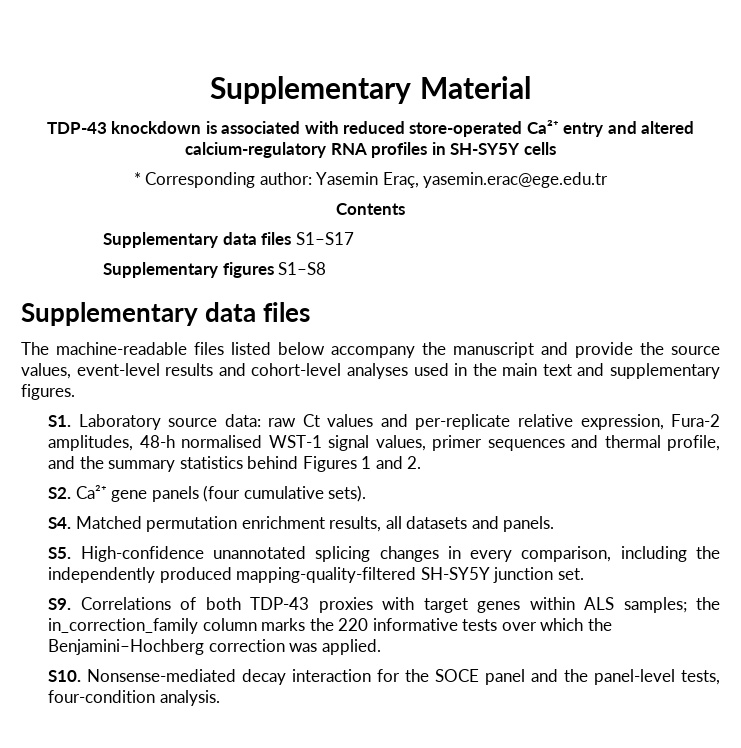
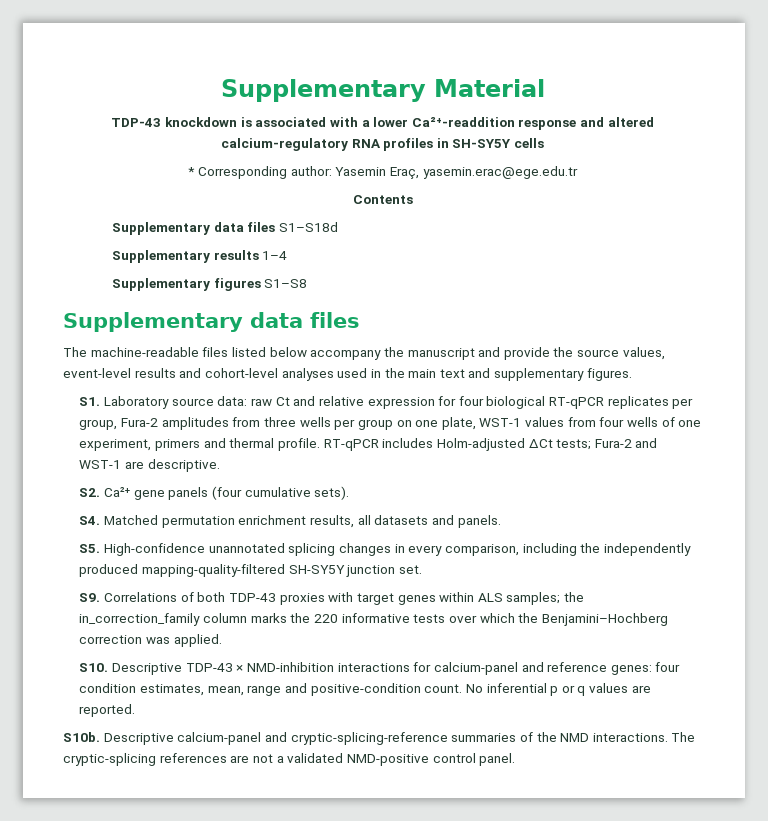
[343,120,604,137] reduced store-operated Ca²⁺ entry -> [361,117,577,130] a lower Ca²⁺-readdition response
[295,232,354,245] S1–S17 -> [279,222,339,232] [112,250,288,263] S1–S18d // Supplementary results 1–4
[327,414,720,430] [48,435,720,451] [48,456,422,472] values and per-replicate relative expression, Fura-2 amplitudes, 48-h normalised WST-1 signal values, primer sequences and thermal profile, and the summary statistics behind Figures 1 and 2. -> [293,396,694,409] [79,417,702,430] [79,438,658,451] [79,459,220,472] and relative expression for four biological RT-qPCR replicates per group, Fura-2 amplitudes from three wells per group on one plate, WST-1 values from four wells of one experiment, primers and thermal profile. RT-qPCR includes Holm-adjusted ΔCt tests; Fura-2 and WST-1 are descriptive.
[87,669,720,685] [48,690,220,706] Nonsense-mediated decay interaction for the SOCE panel and the panel-level tests, four-condition analysis. -> [112,662,681,675] [79,683,651,696] [79,704,136,717] [63,732,696,745] [63,753,516,766] Descriptive TDP-43 × NMD-inhibition interactions for calcium-panel and reference genes: four condition estimates, mean, range and positive-condition count. No inferential p or q values are reported. // S10b. Descriptive calcium-panel and cryptic-splicing-reference summaries of the NMD interactions. The cryptic-splicing references are not a validated NMD-positive control panel.

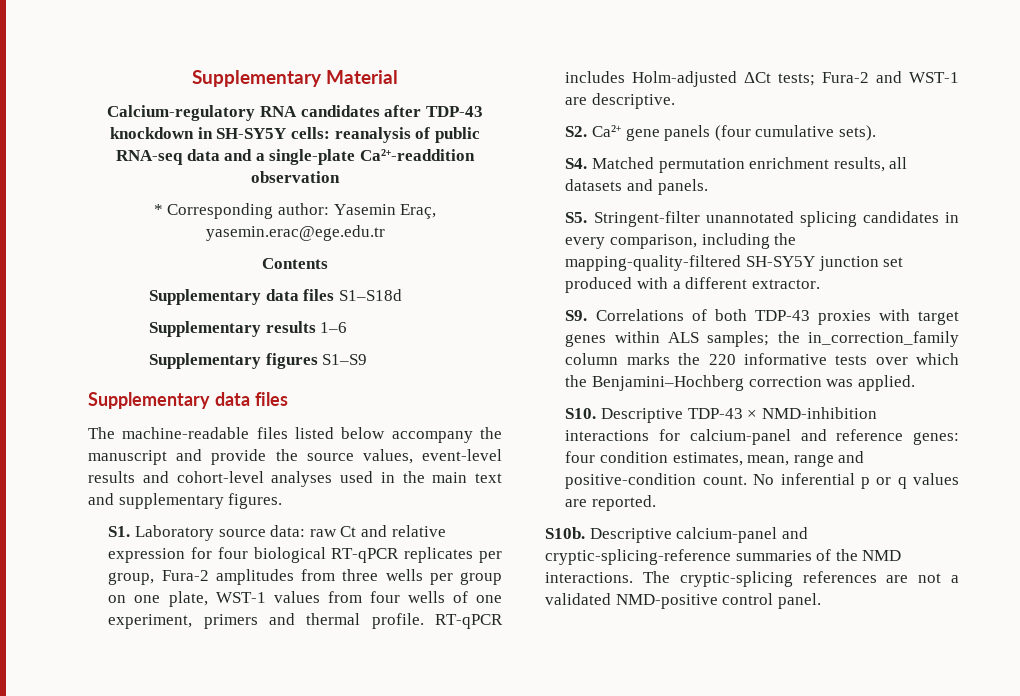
[111,117,654,130] [220,138,545,151] TDP-43 knockdown is associated with a lower Ca²⁺-readdition response and altered calcium-regulatory RNA profiles in SH-SY5Y cells -> [107,105,483,121] [110,127,480,143] [116,149,475,165] [251,171,340,183] Calcium-regulatory RNA candidates after TDP-43 knockdown in SH-SY5Y cells: reanalysis of public RNA-seq data and a single-plate Ca²⁺-readdition observation
[262,251,288,260] 1–4 -> [320,322,348,333] 1–6
[264,279,308,288] S1–S8 -> [322,354,368,365] S1–S9
[104,543,206,556] High-confidence -> [593,211,700,227] Stringent-filter
[338,543,391,556] changes -> [862,211,939,223] candidates
[603,543,691,556] [79,564,139,577] independently produced -> (797, 239) none
[398,565,422,574] set. -> [883,257,904,267] [565,277,820,293] set produced with a different extractor.

